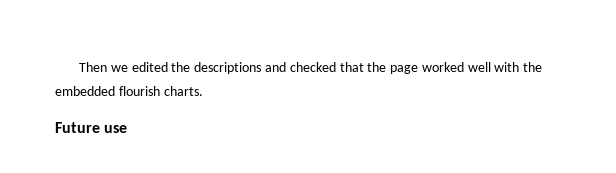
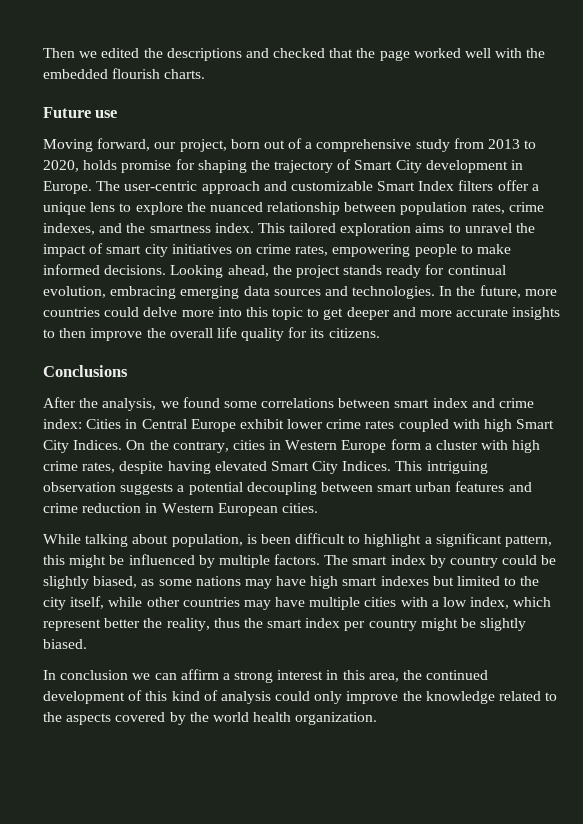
(128, 129) none -> [43,138,537,152] [43,159,524,173] [43,180,539,194] [43,202,544,215] [43,223,536,236] [43,243,512,257] [43,264,506,278] [43,285,557,299] [43,307,561,320] [43,327,380,341] [43,365,128,377] [43,397,535,411] [43,419,555,432] [43,439,541,453] [43,461,488,474] [43,481,532,495] [43,503,318,516] [43,533,553,547] [43,554,557,568] [43,576,540,589] [43,596,552,610] [43,618,527,631] [43,639,87,649] [43,669,489,683] [43,690,558,704] [43,712,378,725] // Moving forward, our project, born out of a comprehensive study from 2013 to 2020, holds promise for shaping the trajectory of Smart City development in Europe. The user-centric approach and customizable Smart Index filters offer a unique lens to explore the nuanced relationship between population rates, crime indexes, and the smartness index. This tailored exploration aims to unravel the impact of smart city initiatives on crime rates, empowering people to make informed decisions. Looking ahead, the project stands ready for continual evolution, embracing emerging data sources and technologies. In the future, more countries could delve more into this topic to get deeper and more accurate insights to then improve the overall life quality for its citizens. // Conclusions // After the analysis, we found some correlations between smart index and crime index: Cities in Central Europe exhibit lower crime rates coupled with high Smart City Indices. On the contrary, cities in Western Europe form a cluster with high crime rates, despite having elevated Smart City Indices. This intriguing observation suggests a potential decoupling between smart urban features and crime reduction in Western European cities. // While talking about population, is been difficult to highlight a significant pattern, this might be influenced by multiple factors. The smart index by country could be slightly biased, as some nations may have high smart indexes but limited to the city itself, while other countries may have multiple cities with a low index, which represent better the reality, thus the smart index per country might be slightly biased. // In conclusion we can affirm a strong interest in this area, the continued development of this kind of analysis could only improve the knowledge related to the aspects covered by the world health organization.

